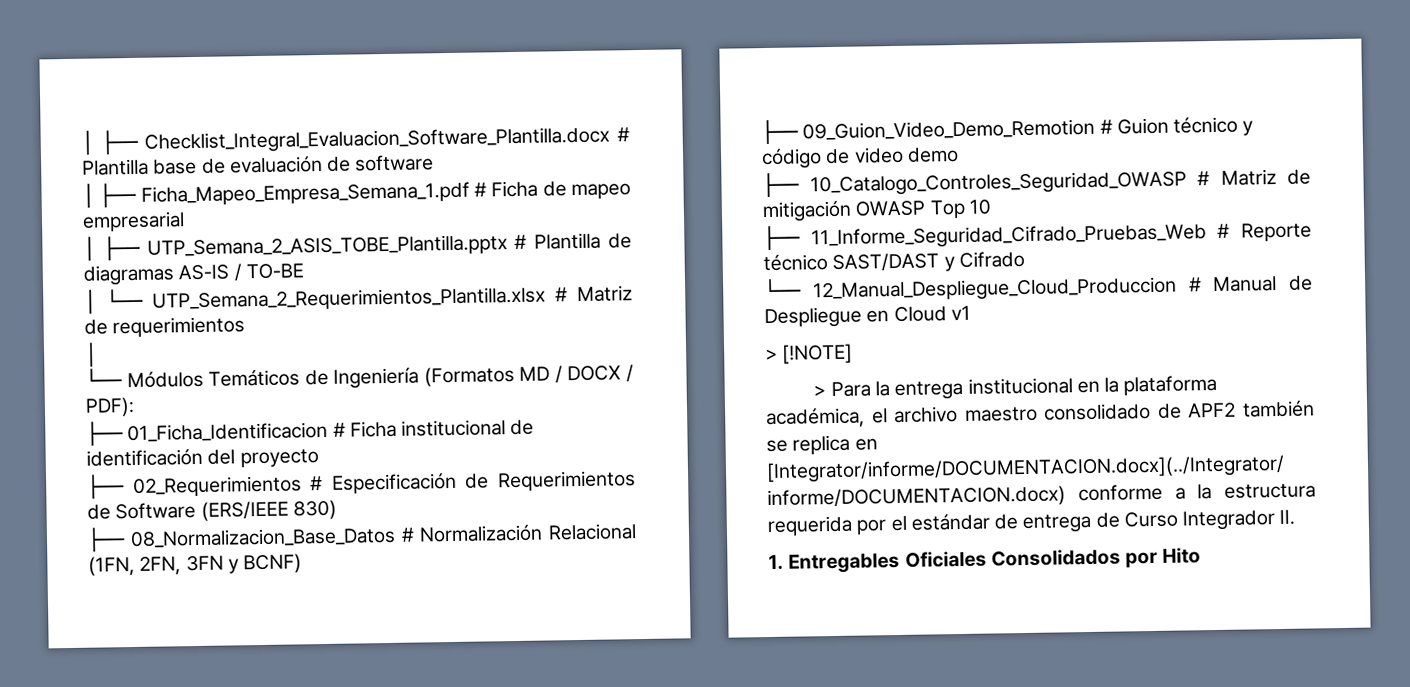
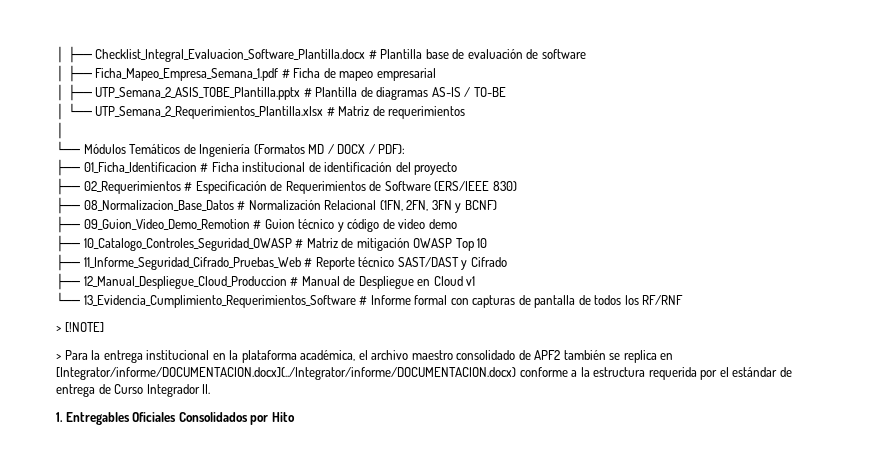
[763,278,802,299] └── -> [56,273,80,290] ├──
(971, 313) none -> [56,292,684,308] // └── 13_Evidencia_Cumplimiento_Requerimientos_Software # Informe formal con capturas de pantalla de todos los RF/RNF

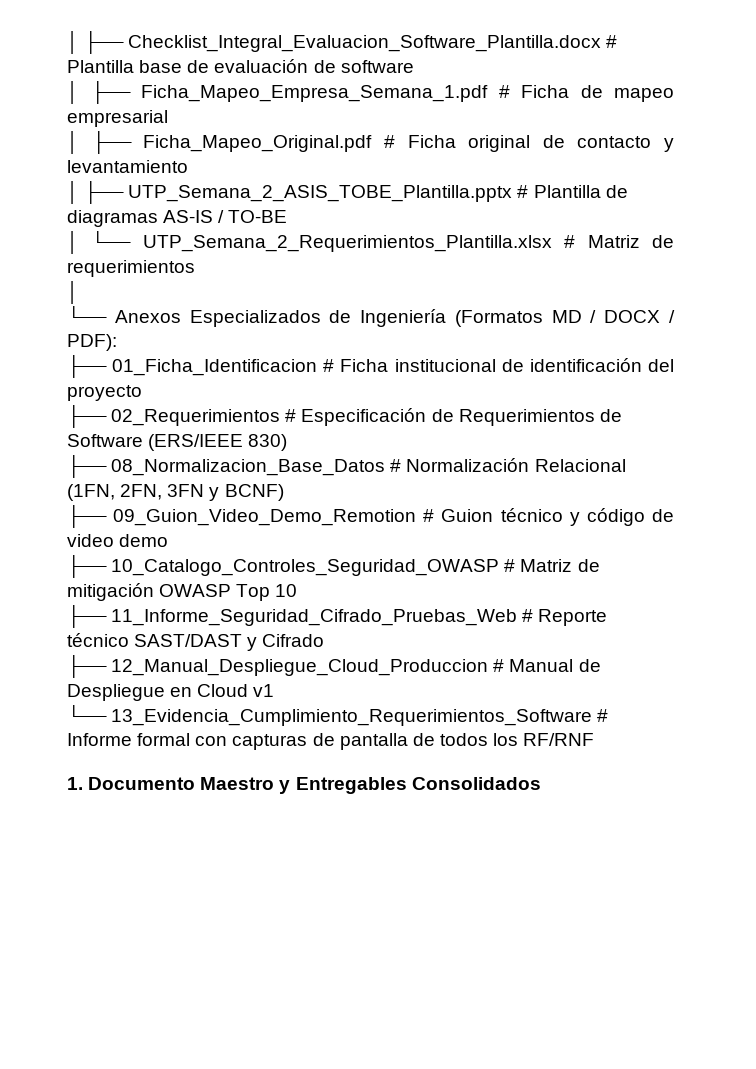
(436, 74) none -> [67,131,674,154] [67,160,188,173] // │ ├── Ficha_Mapeo_Original.pdf # Ficha original de contacto y levantamiento
[83,144,181,154] Módulos Temáticos -> [114,310,321,327] Anexos Especializados
[56,322,104,332] [56,350,674,363] [56,367,792,380] [56,384,211,397] [56,412,295,425] > [!NOTE] // > Para la entrega institucional en la plataforma académica, el archivo maestro consolidado de APF2 también se replica en [Integrator/informe/DOCUMENTACION.docx](../Integrator/informe/DOCUMENTACION.docx) conforme a la estructura requerida por el estándar de entrega de Curso Integrador II. // 1. Entregables Oficiales Consolidados por Hito -> [67,777,541,794] 1. Documento Maestro y Entregables Consolidados

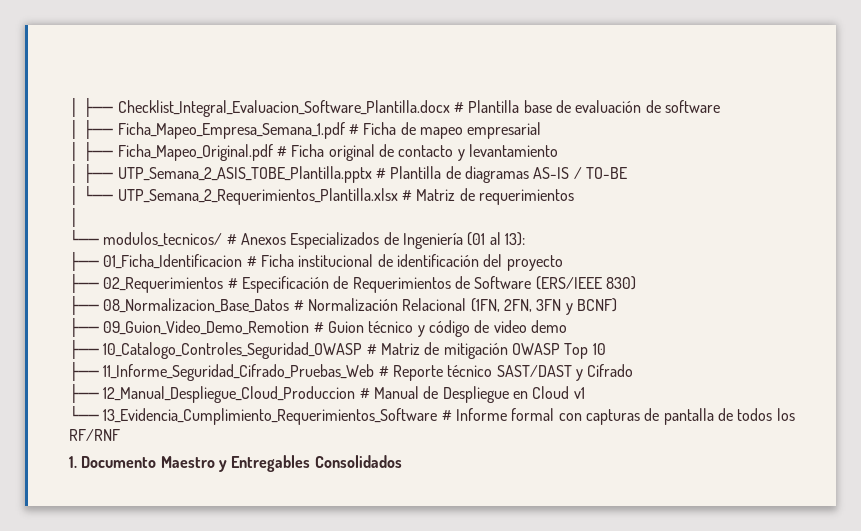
(107, 314) none -> [103,232,237,247] modulos_tecnicos/ #
[454,310,676,327] [67,334,117,351] (Formatos MD / DOCX / PDF): -> [467,232,525,246] (01 al 13):

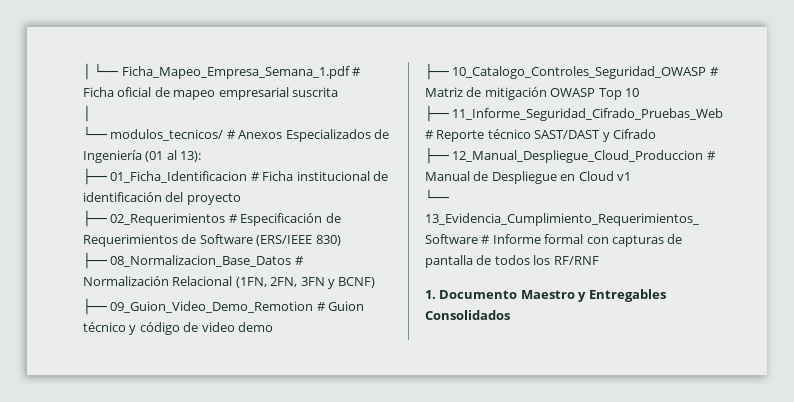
[69,97,720,117] [69,119,114,139] │ ├── Checklist_Integral_Evaluacion_Software_Plantilla.docx # Plantilla base de evaluación de software // │ ├── -> [83,63,119,80] │ └──
(397, 128) none -> [117,87,152,97] oficial
[69,141,558,161] [69,163,627,183] [69,185,574,205] // │ ├── Ficha_Mapeo_Original.pdf # Ficha original de contacto y levantamiento // │ ├── UTP_Semana_2_ASIS_TOBE_Plantilla.pptx # Plantilla de diagramas AS-IS / TO-BE // │ └── UTP_Semana_2_Requerimientos_Plantilla.xlsx # Matriz de requerimientos -> [291,87,338,97] suscrita

